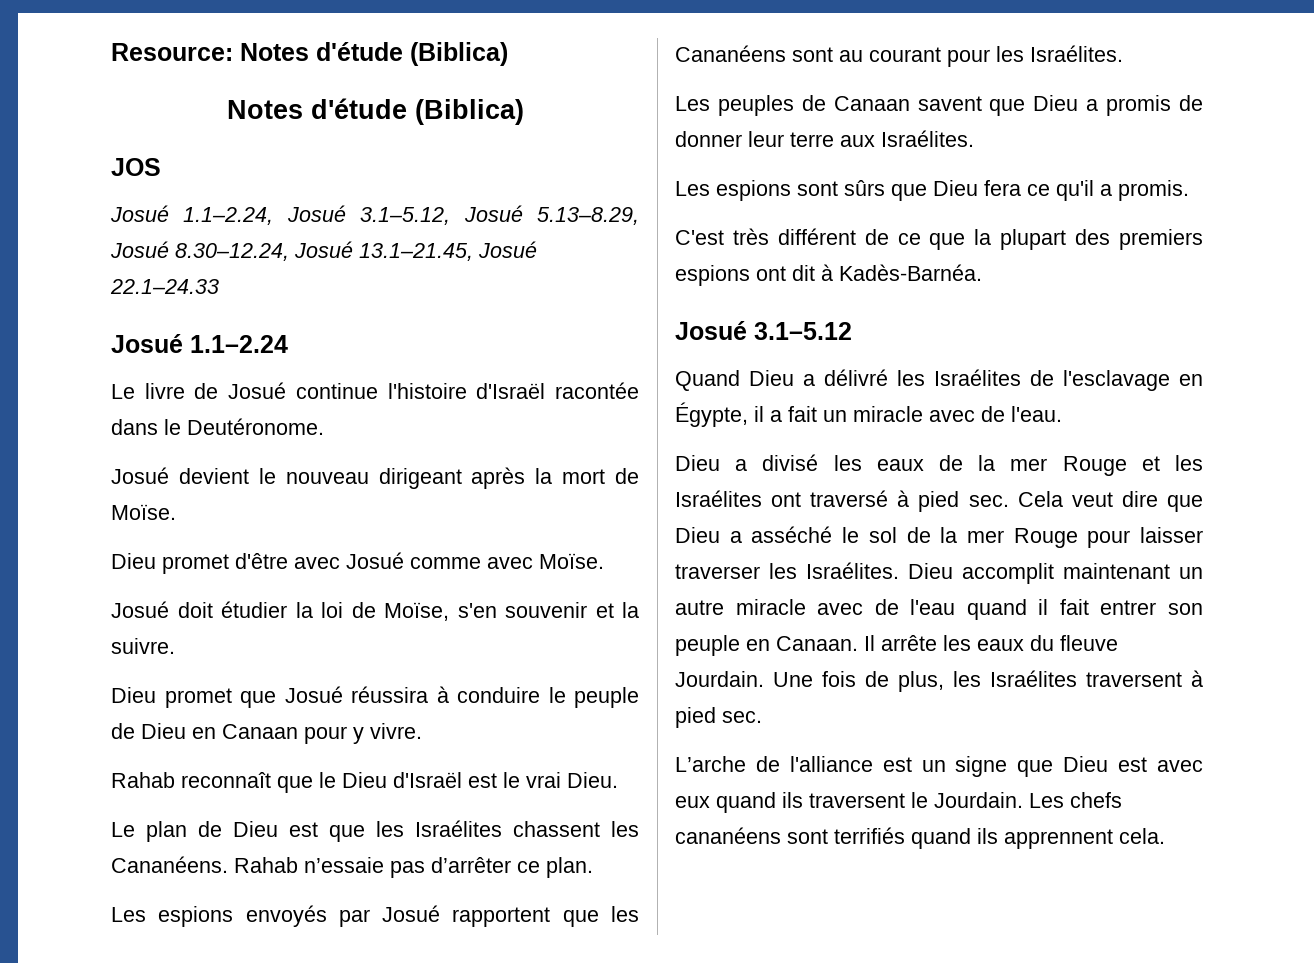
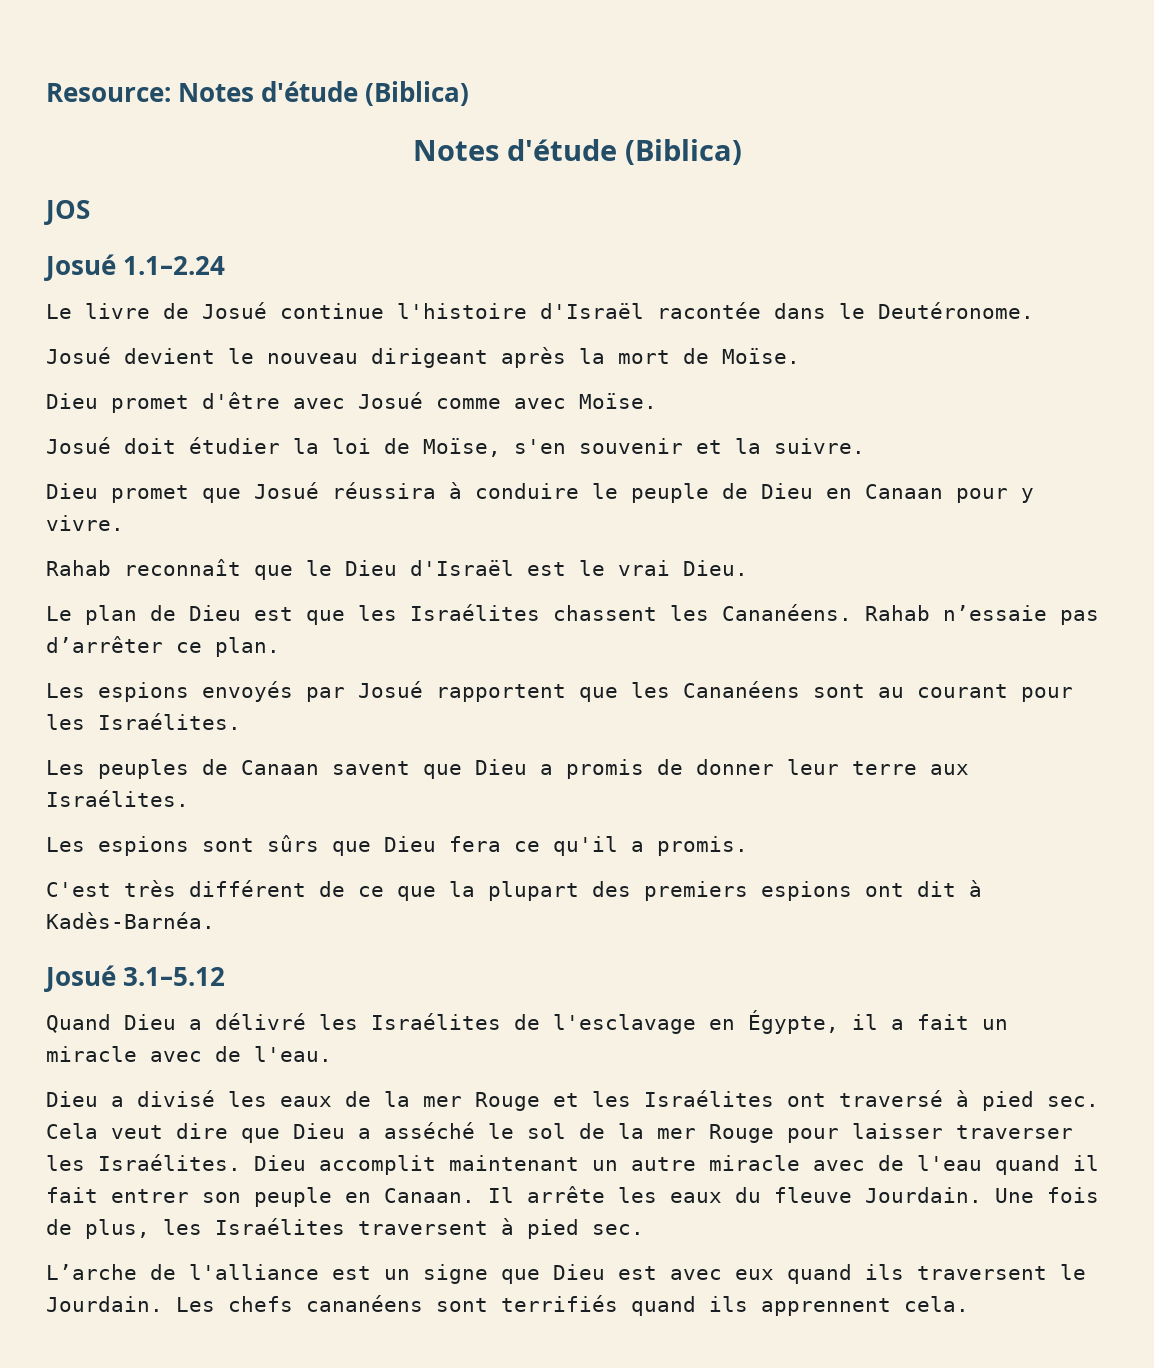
[110,205,639,225] [110,241,537,261] [110,279,219,294] // Josué 1.1–2.24, Josué 3.1–5.12, Josué 5.13–8.29, Josué 8.30–12.24, Josué 13.1–21.45, Josué 22.1–24.33 -> (90, 212) none

